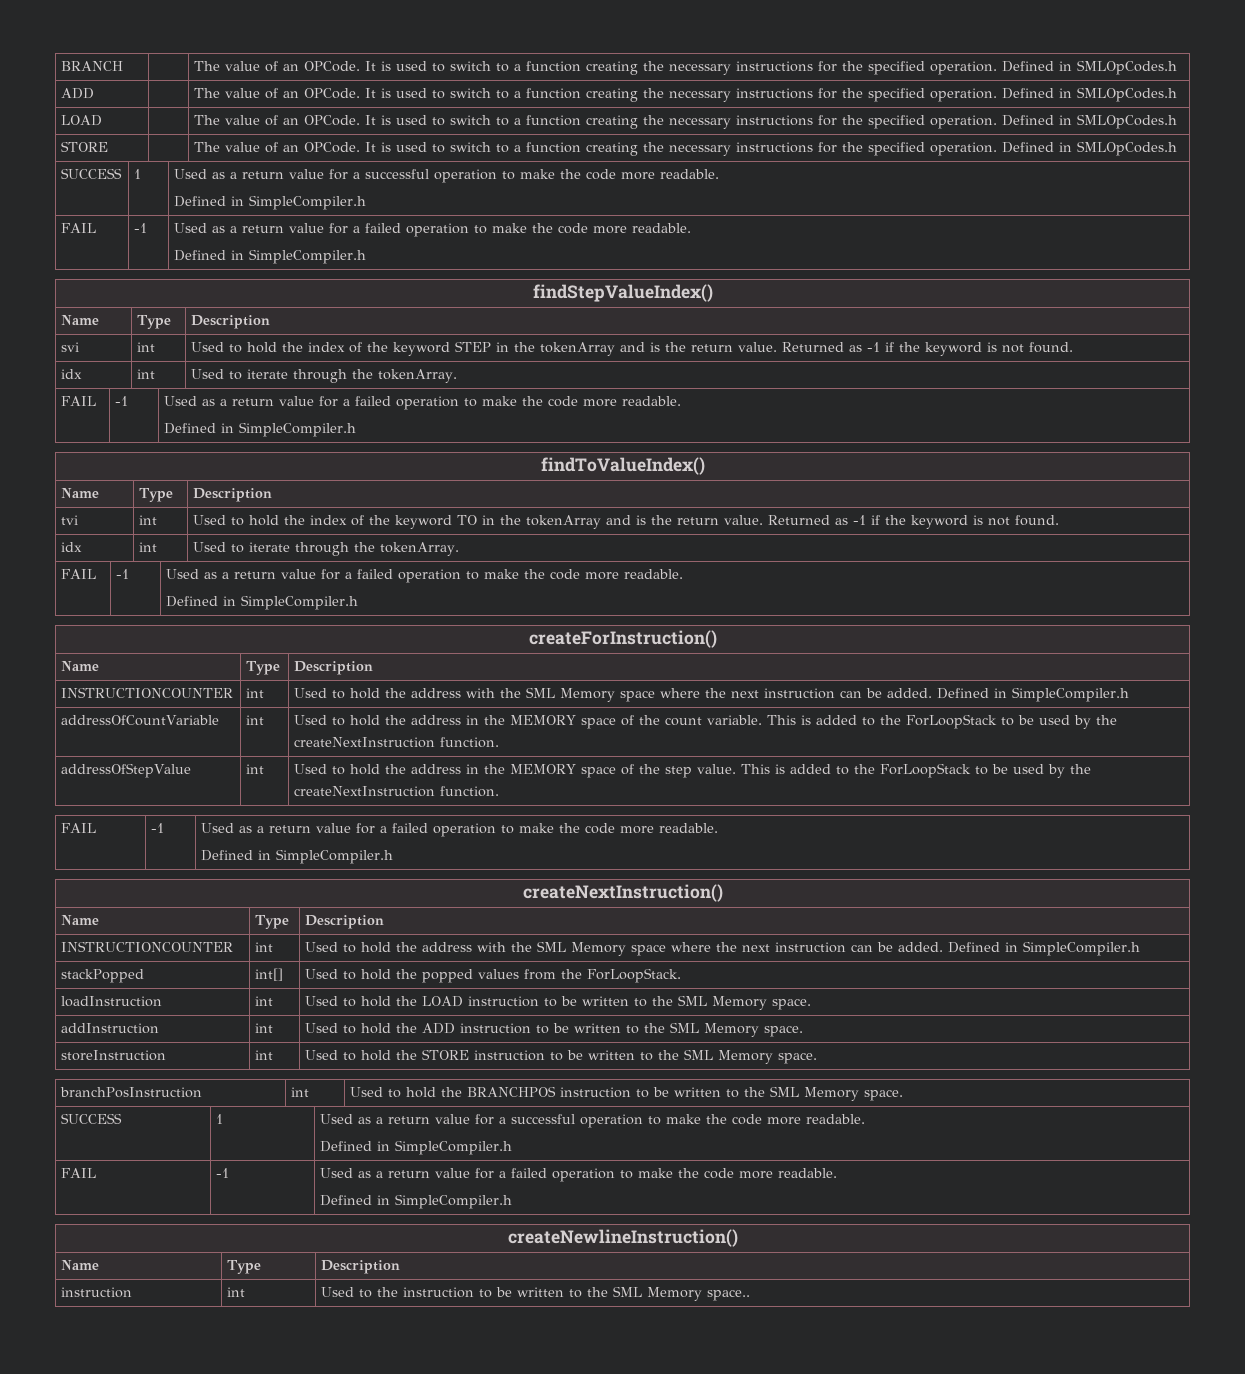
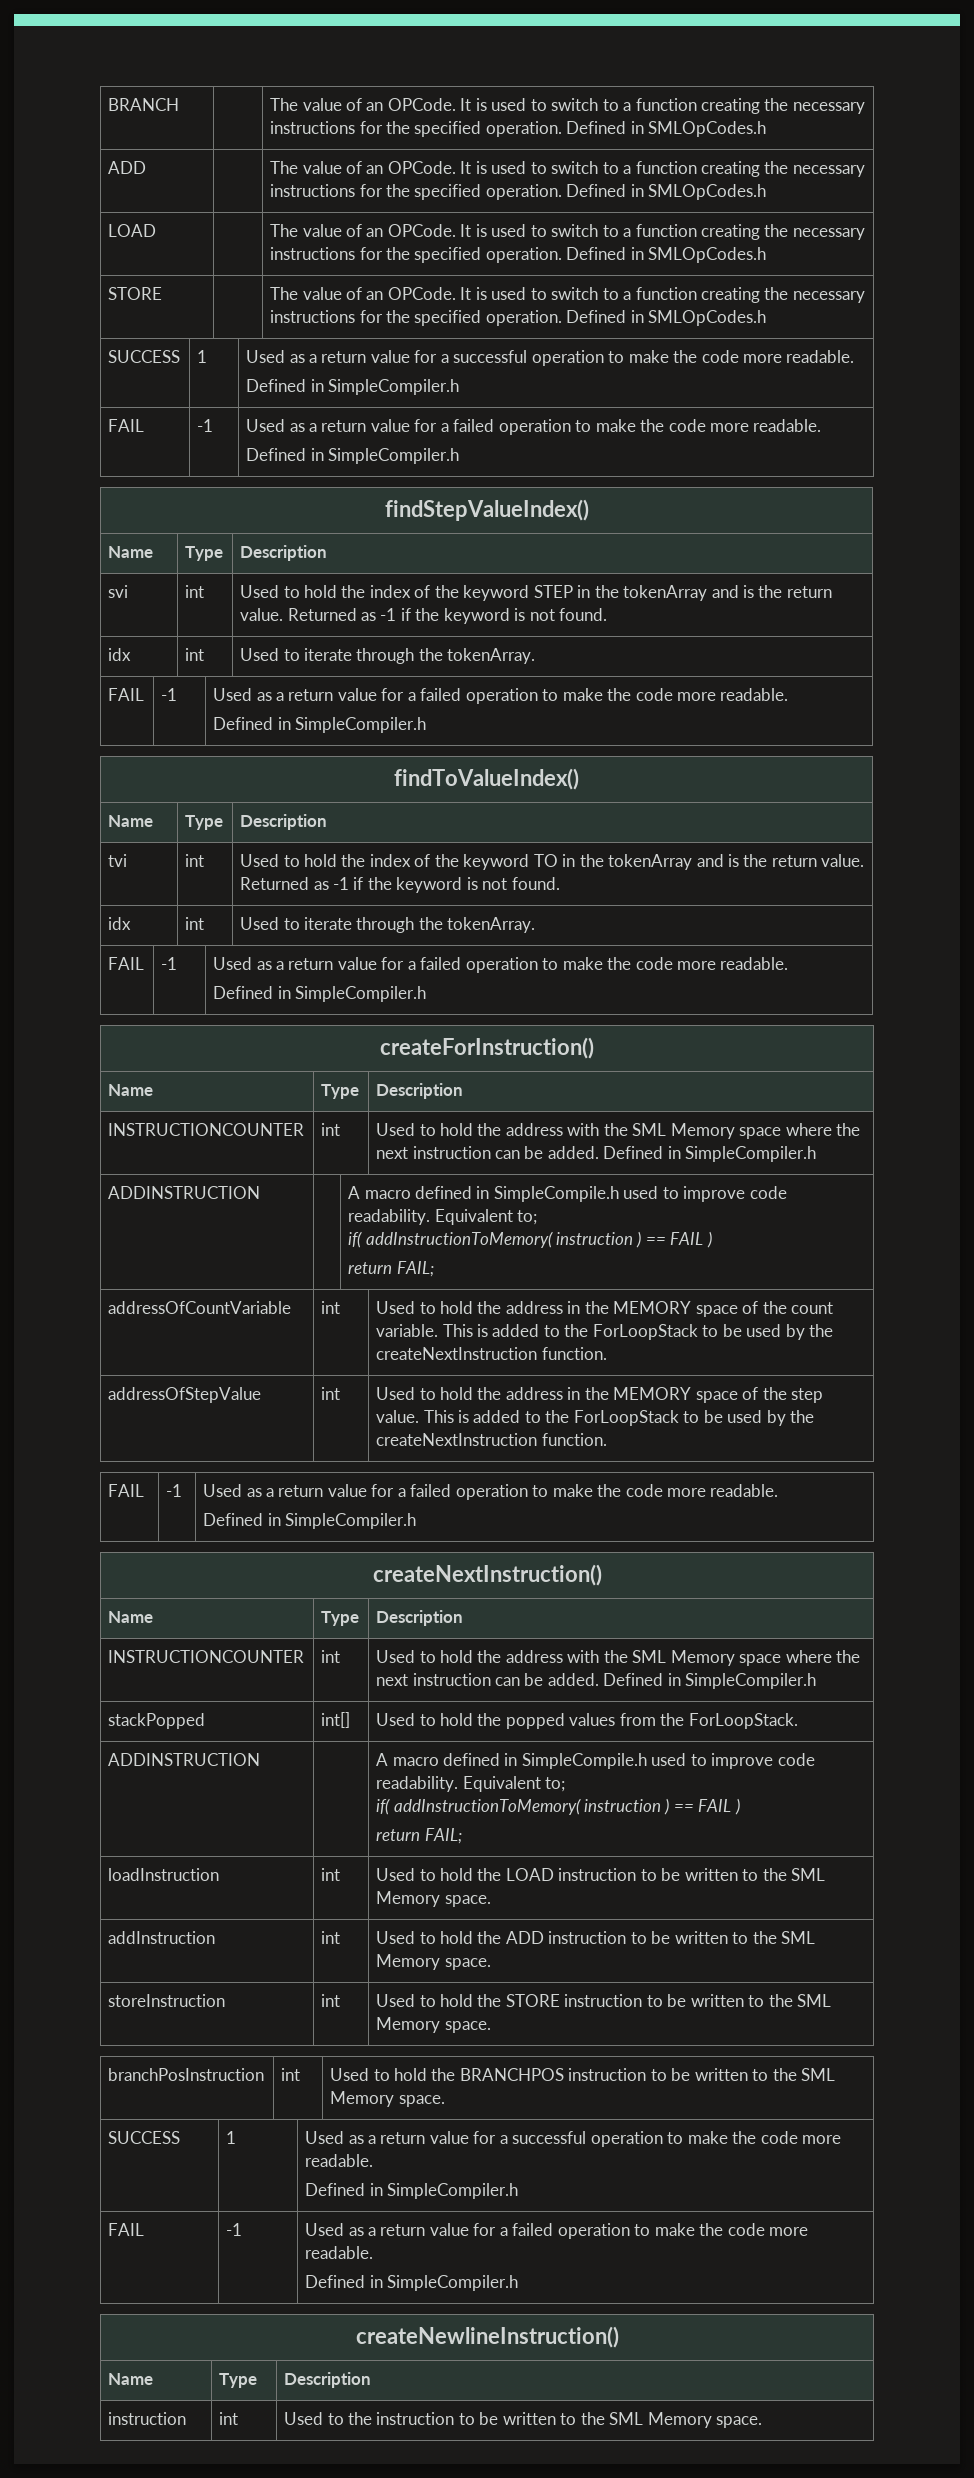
(1130, 694) none -> [108,1186,261,1199] [348,1186,787,1202] [348,1209,538,1225] [348,1231,712,1248] [348,1261,434,1277] // ADDINSTRUCTION | | A macro defined in SimpleCompile.h used to improve code readability. Equivalent to; // if( addInstructionToMemory( instruction ) == FAIL ) // return FAIL;
(682, 975) none -> [108,1753,261,1766] [376,1753,815,1769] [376,1776,566,1792] [376,1798,740,1815] [376,1828,462,1844] // ADDINSTRUCTION | | A macro defined in SimpleCompile.h used to improve code readability. Equivalent to; // if( addInstructionToMemory( instruction ) == FAIL ) // return FAIL;
[707,1289,751,1301] space.. -> [716,2416,763,2428] space.

